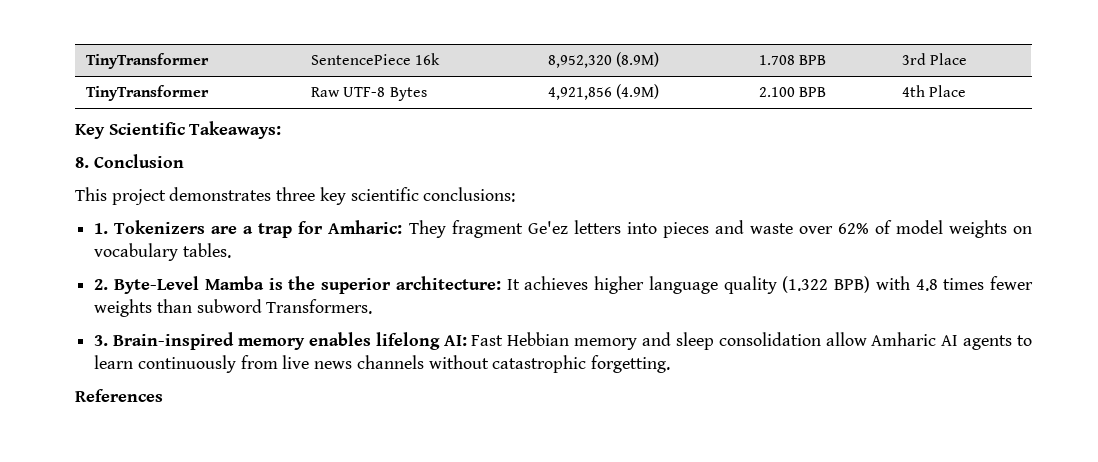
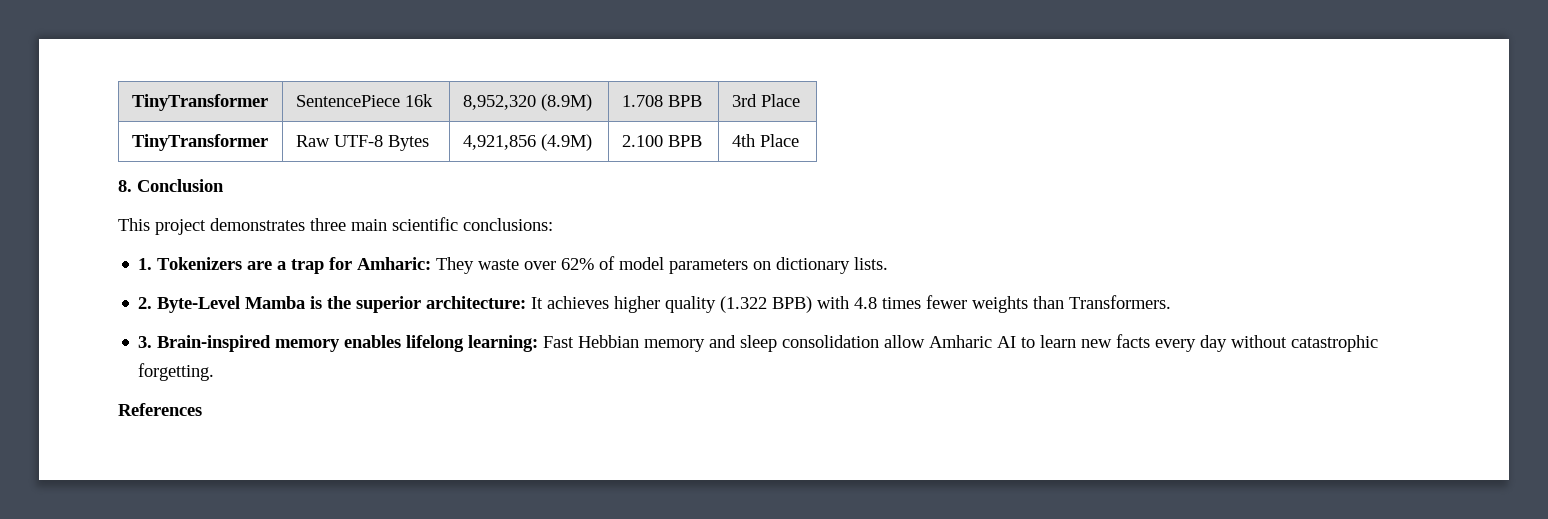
[75,121,282,139] // Key Scientific Takeaways: -> (799, 140) none
[319,187,346,205] key -> [351,219,387,231] main
[451,220,744,238] fragment Ge'ez letters into pieces and -> (475, 265) none
[948,220,1033,238] [94,243,231,261] weights on vocabulary tables. -> [669,257,889,274] parameters on dictionary lists.
[648,276,718,294] language -> (661, 304) none
[196,299,262,313] subword -> (1065, 302) none
[443,335,467,346] AI: -> [468,335,539,352] learning:
[963,335,1013,350] agents -> (1017, 342) none
[137,355,424,373] continuously from live news channels -> [1081,334,1228,352] new facts every day

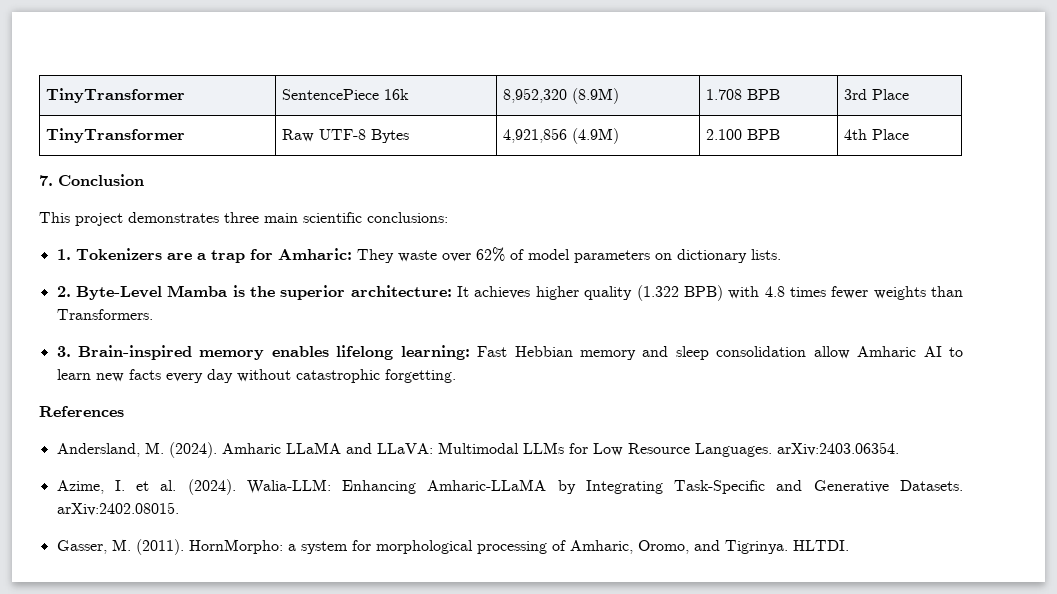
[118,180,132,192] 8. -> [39,175,53,186] 7.
(202, 409) none -> [56,442,899,458] [56,479,963,495] [56,502,179,516] [56,539,849,555] // Andersland, M. (2024). Amharic LLaMA and LLaVA: Multimodal LLMs for Low Resource Languages. arXiv:2403.06354. // Azime, I. et al. (2024). Walia-LLM: Enhancing Amharic-LLaMA by Integrating Task-Specific and Generative Datasets. arXiv:2402.08015. // Gasser, M. (2011). HornMorpho: a system for morphological processing of Amharic, Oromo, and Tigrinya. HLTDI.

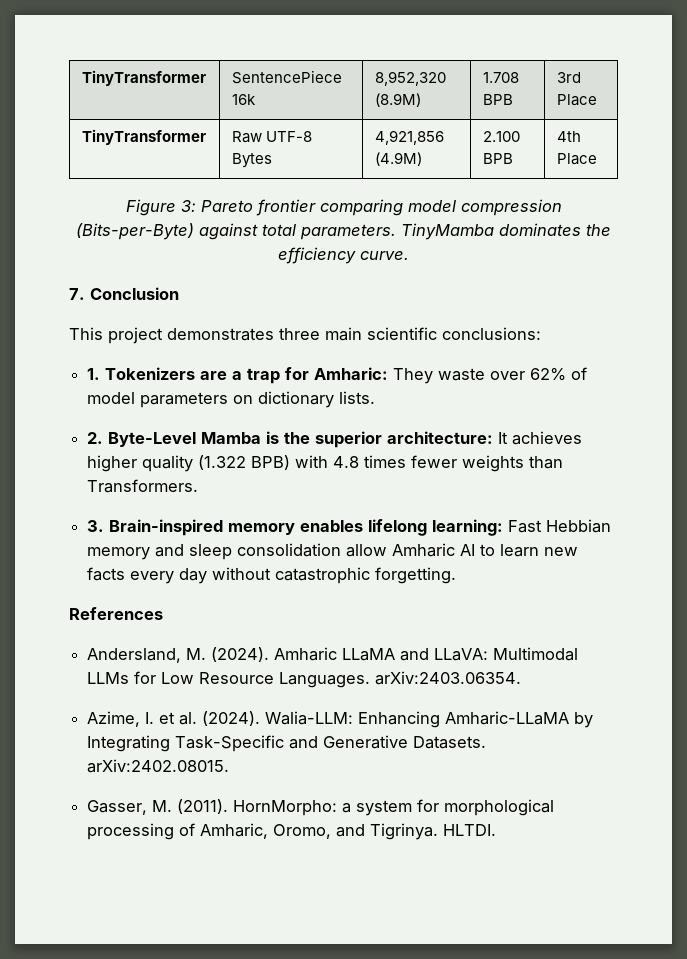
(910, 134) none -> [125,199,562,216] [76,223,611,240] [278,247,409,264] // Figure 3: Pareto frontier comparing model compression (Bits-per-Byte) against total parameters. TinyMamba dominates the efficiency curve.

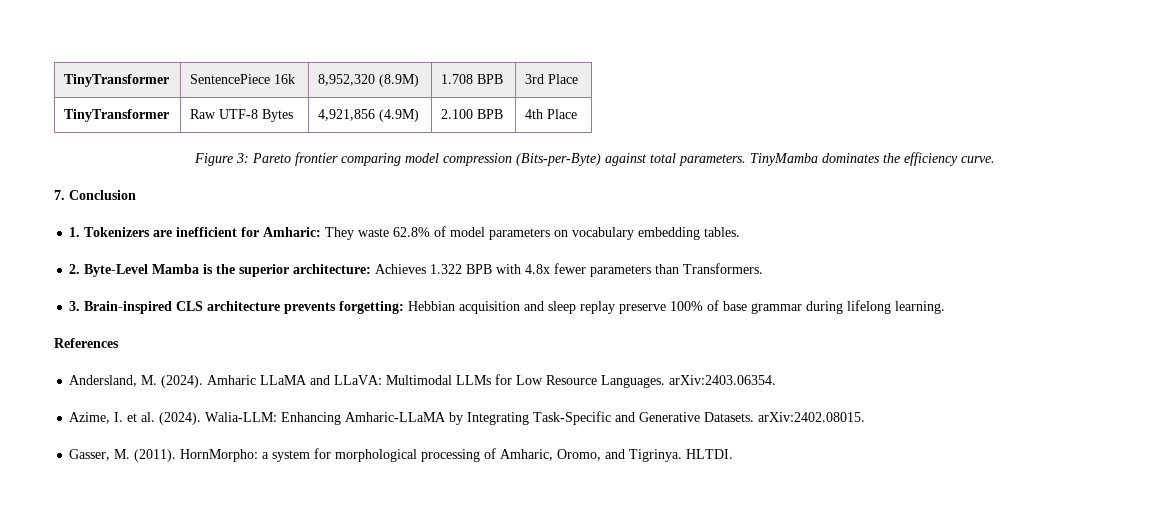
[69,327,541,344] // This project demonstrates three main scientific conclusions: -> (136, 195) none
[232,368,281,384] a trap -> [176,227,238,237] inefficient
[490,368,567,381] over 62% -> [393,227,431,237] 62.8%
[258,391,376,408] dictionary lists. -> [572,227,741,240] vocabulary embedding tables.
[498,431,583,445] [87,455,564,472] [87,479,199,493] [87,519,612,536] [87,543,579,560] [87,567,457,584] It achieves higher quality (1.322 BPB) with 4.8 times fewer weights than Transformers. // 3. Brain-inspired memory enables lifelong learning: Fast Hebbian memory and sleep consolidation allow Amharic AI to learn new facts every day without catastrophic forgetting. -> [375,263,764,277] [69,300,946,314] Achieves 1.322 BPB with 4.8x fewer parameters than Transformers. // 3. Brain-inspired CLS architecture prevents forgetting: Hebbian acquisition and sleep replay preserve 100% of base grammar during lifelong learning.

